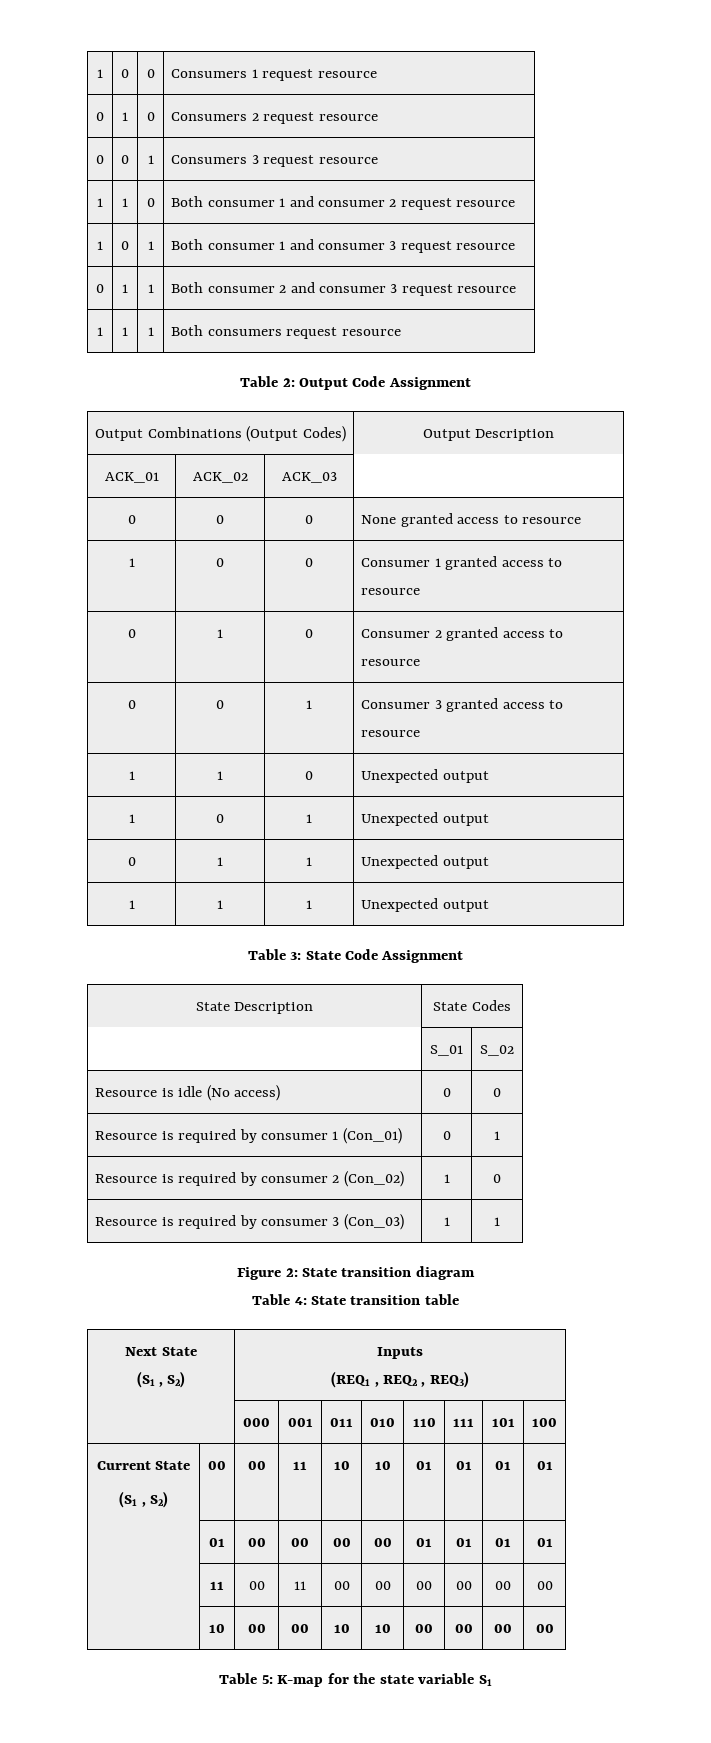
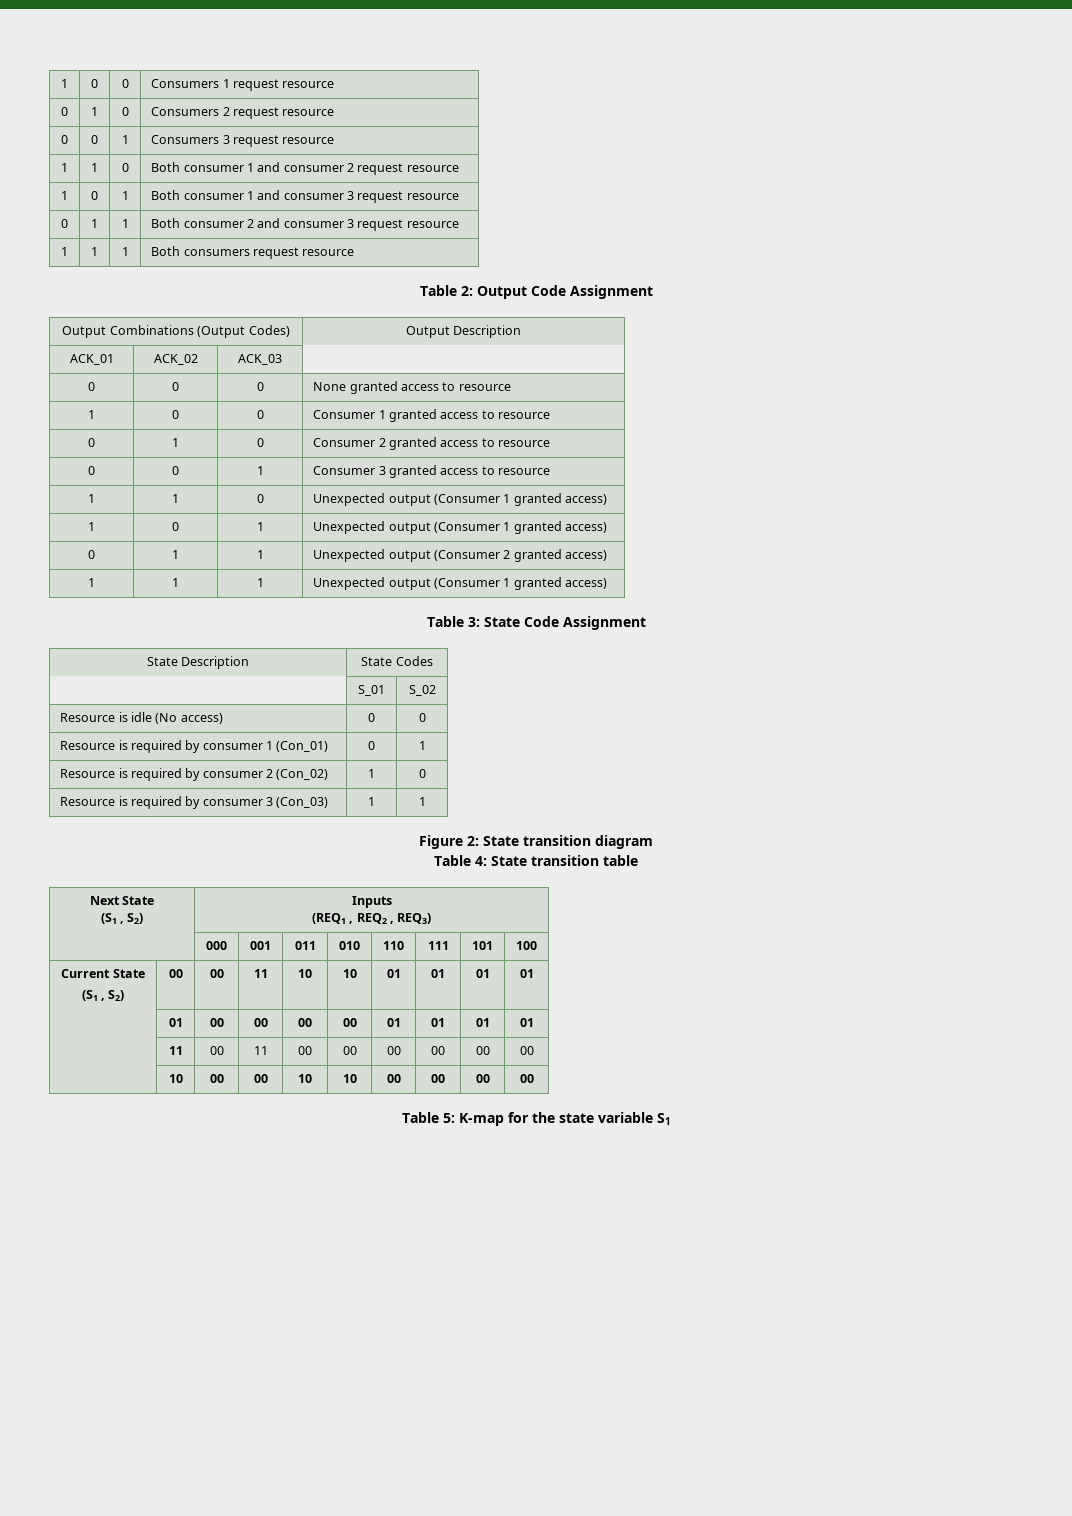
(489, 777) none -> [433,493,608,506] (Consumer 1 granted access)
(489, 820) none -> [433,521,608,534] (Consumer 1 granted access)
(489, 863) none -> [433,549,608,562] (Consumer 2 granted access)
(489, 906) none -> [433,577,608,590] (Consumer 1 granted access)

